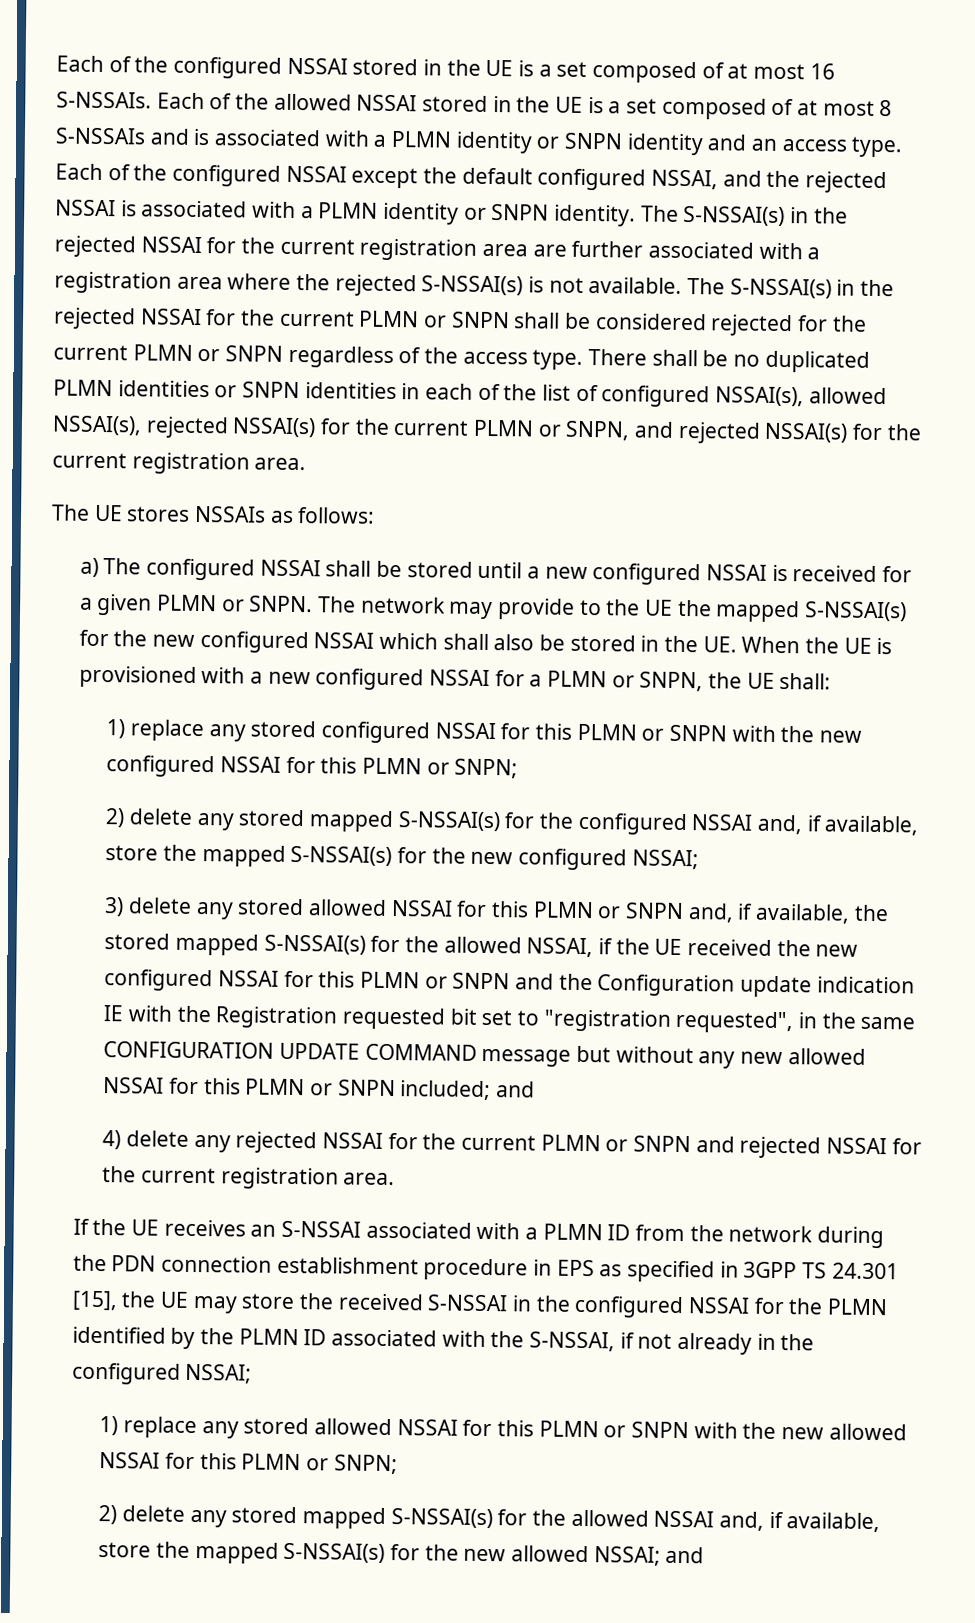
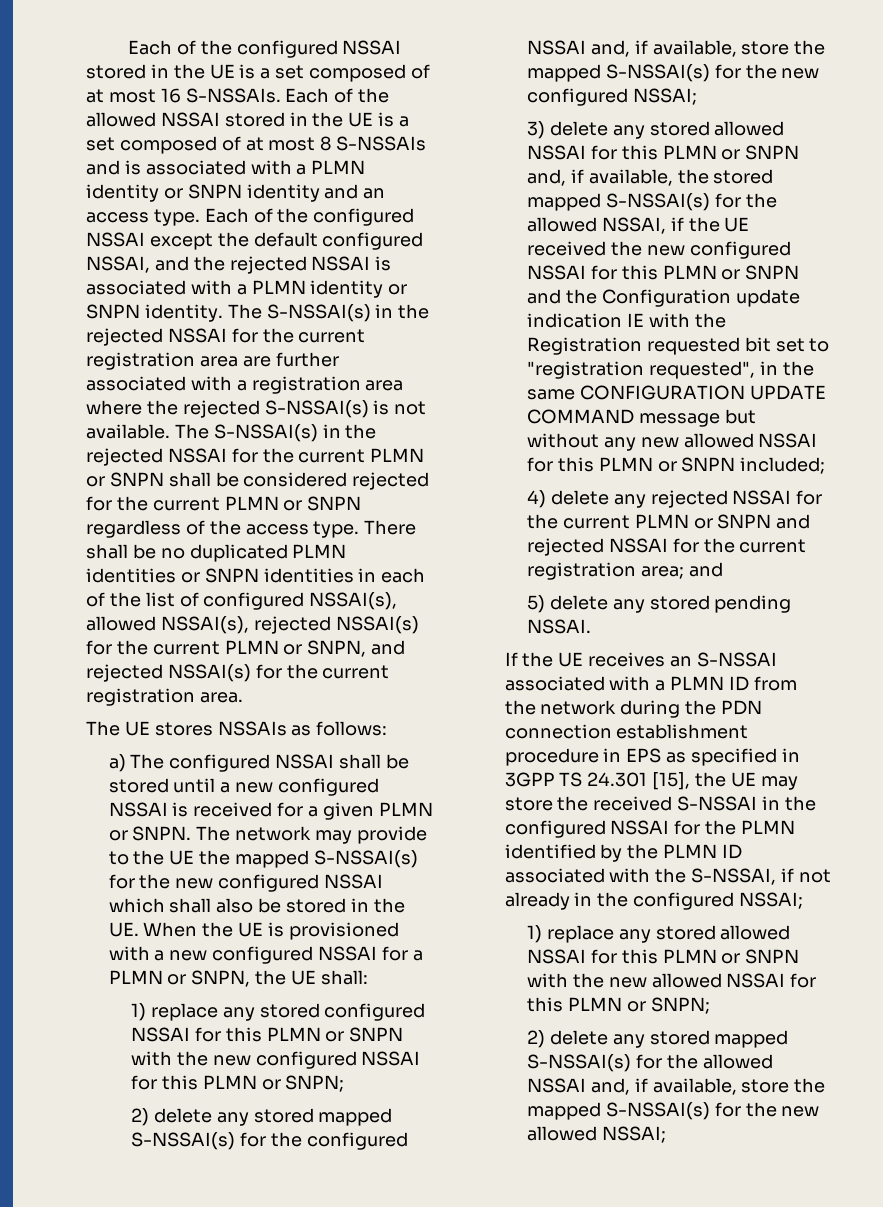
[496,1081,536,1098] and -> (826, 465) none
[343,1172,396,1186] area. -> [640,562,723,579] [527,595,792,613] [527,619,592,634] area; and // 5) delete any stored pending NSSAI.
[665,1546,705,1564] and -> (666, 1134) none

